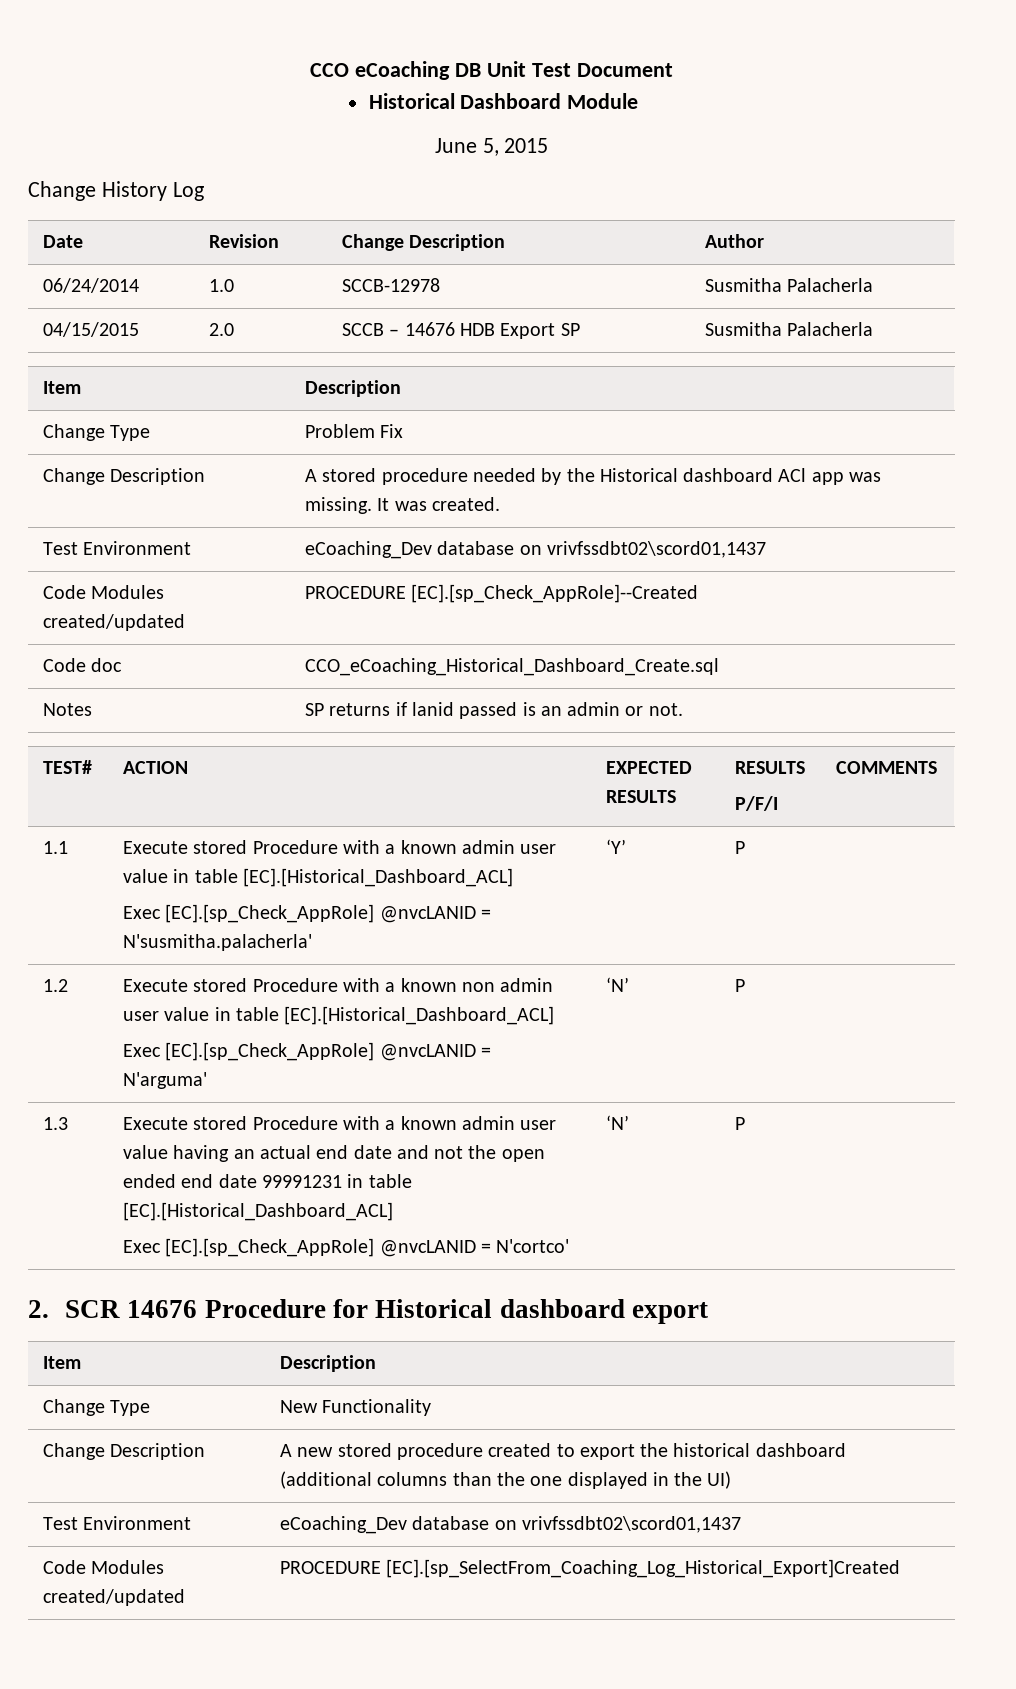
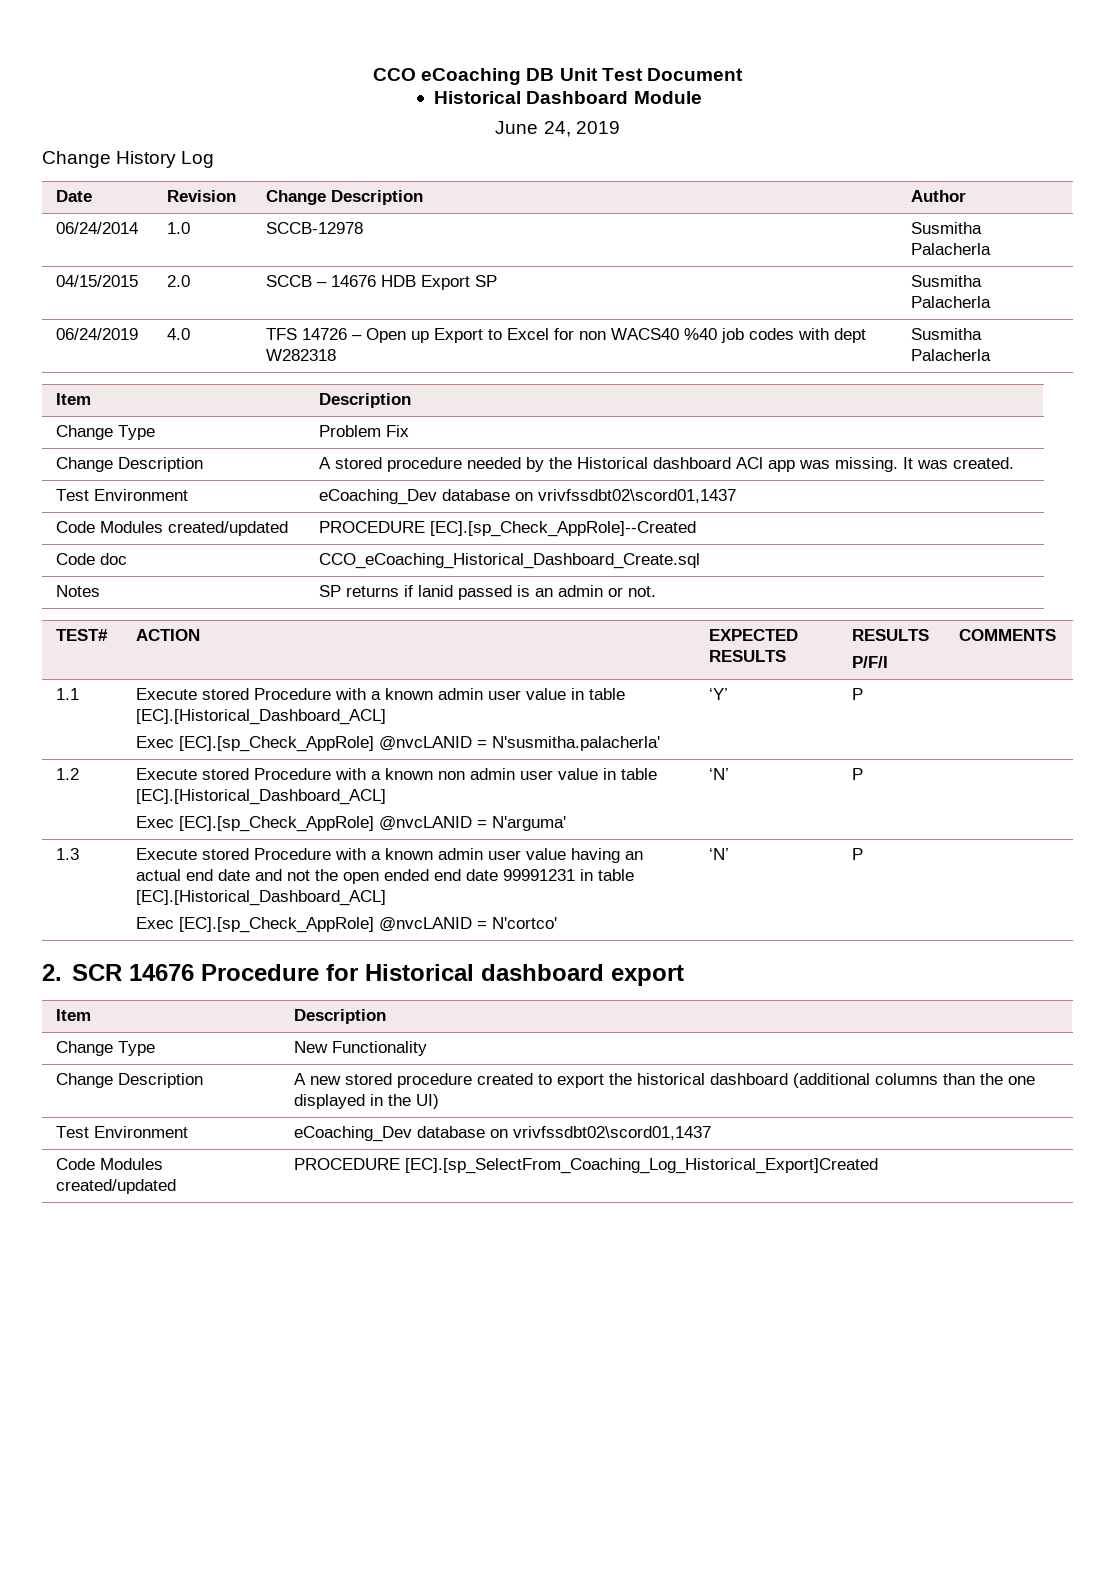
[482,138,549,156] 5, 2015 -> [543,121,620,137] 24, 2019
(874, 329) none -> [56,328,139,340] [167,328,191,340] [266,328,867,343] [266,349,337,361] [911,328,983,340] [911,349,992,361] // 06/24/2019 | 4.0 | TFS 14726 – Open up Export to Excel for non WACS40 %40 job codes with dept W282318 | Susmitha Palacherla

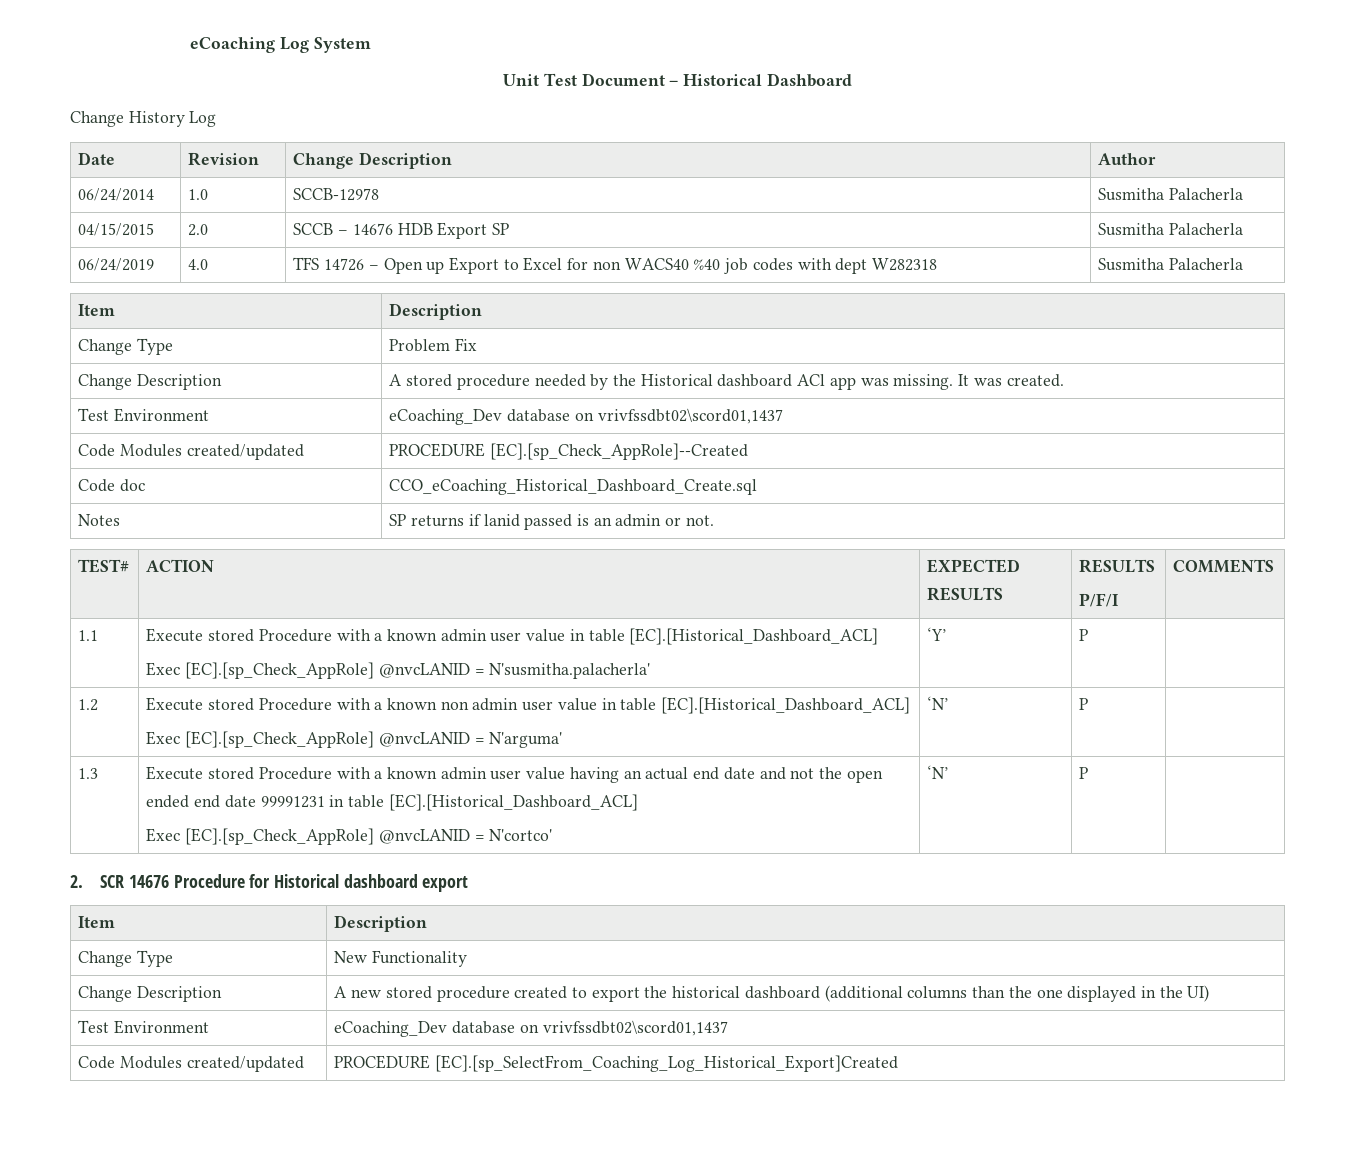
[373,68,555,85] CCO eCoaching DB -> [190,37,371,53] eCoaching Log System //
(743, 74) // -> [669,80,679,86] –
[633,91,702,104] [495,121,620,137] Module // June 24, 2019 -> (852, 80) none

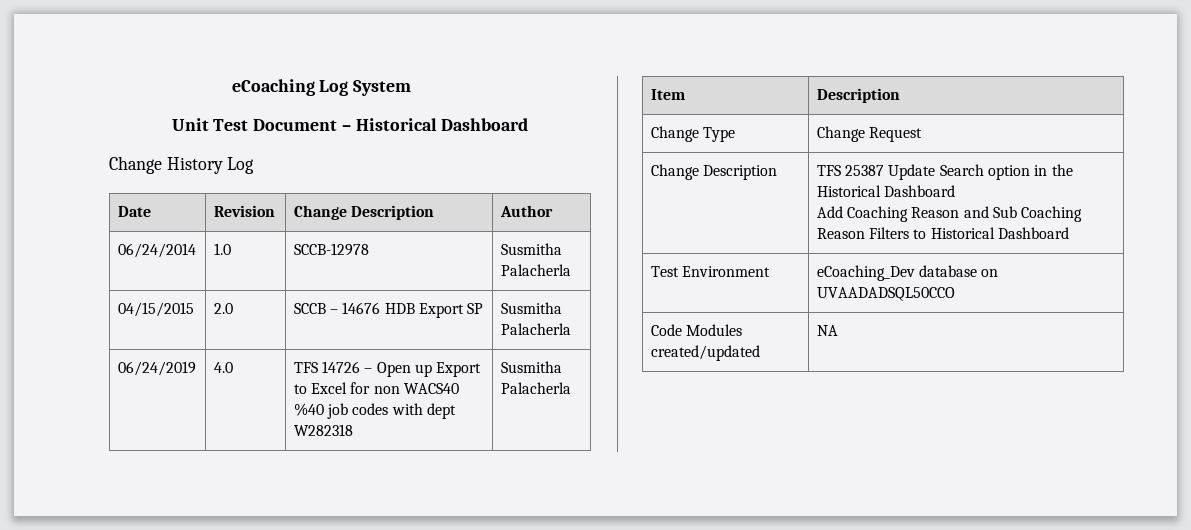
[389,338,478,352] [78,374,223,390] [389,374,1064,390] [78,408,210,422] [389,408,783,425] [78,444,304,460] [389,443,749,460] [78,479,146,492] [389,479,758,495] [78,514,121,526] [389,514,714,530] [78,559,130,573] [146,559,215,572] [927,559,1021,573] [927,587,1004,601] [1079,559,1156,573] [1079,593,1120,607] [1173,559,1275,573] [78,630,99,641] [146,628,879,645] [146,662,651,679] [927,627,948,641] [1079,629,1089,641] [78,699,99,711] [146,697,911,714] [146,731,563,748] [927,696,950,710] [1079,698,1089,710] [78,768,99,779] [146,766,883,783] [146,794,638,811] [146,828,553,845] [927,765,950,779] [1079,767,1089,779] [70,874,469,892] [78,916,116,928] [334,915,428,932] [78,950,174,967] [334,950,468,967] [78,986,223,1002] [334,985,1210,1002] [78,1020,210,1034] [334,1020,728,1037] [78,1056,304,1072] [334,1055,899,1072] Problem Fix // Change Description | A stored procedure needed by the Historical dashboard ACl app was missing. It was created. // Test Environment | eCoaching_Dev database on vrivfssdbt02\scord01,1437 // Code Modules created/updated | PROCEDURE [EC].[sp_Check_AppRole]--Created // Code doc | CCO_eCoaching_Historical_Dashboard_Create.sql // Notes | SP returns if lanid passed is an admin or not. // TEST# | ACTION | EXPECTED RESULTS | RESULTS // P/F/I | COMMENTS // 1.1 | Execute stored Procedure with a known admin user value in table [EC].[Historical_Dashboard_ACL] // Exec [EC].[sp_Check_AppRole] @nvcLANID = N'susmitha.palacherla' | ‘Y’ | P | // 1.2 | Execute stored Procedure with a known non admin user value in table [EC].[Historical_Dashboard_ACL] // Exec [EC].[sp_Check_AppRole] @nvcLANID = N'arguma' | ‘N’ | P | // 1.3 | Execute stored Procedure with a known admin user value having an actual end date and not the open ended end date 99991231 in table [EC].[Historical_Dashboard_ACL] // Exec [EC].[sp_Check_AppRole] @nvcLANID = N'cortco' | ‘N’ | P | // 2. SCR 14676 Procedure for Historical dashboard export // Item | Description // Change Type | New Functionality // Change Description | A new stored procedure created to export the historical dashboard (additional columns than the one displayed in the UI) // Test Environment | eCoaching_Dev database on vrivfssdbt02\scord01,1437 // Code Modules created/updated | PROCEDURE [EC].[sp_SelectFrom_Coaching_Log_Historical_Export]Created -> [816,126,923,142] [650,164,778,180] [816,164,1073,180] [816,185,956,197] [816,206,1083,222] [816,227,1070,239] [650,266,771,277] [816,265,999,281] [816,287,955,301] [650,324,743,336] [650,345,760,361] [816,325,838,336] Change Request // Change Description | TFS 25387 Update Search option in the Historical Dashboard // Add Coaching Reason and Sub Coaching Reason Filters to Historical Dashboard // Test Environment | eCoaching_Dev database on UVAADADSQL50CCO // Code Modules created/updated | NA

